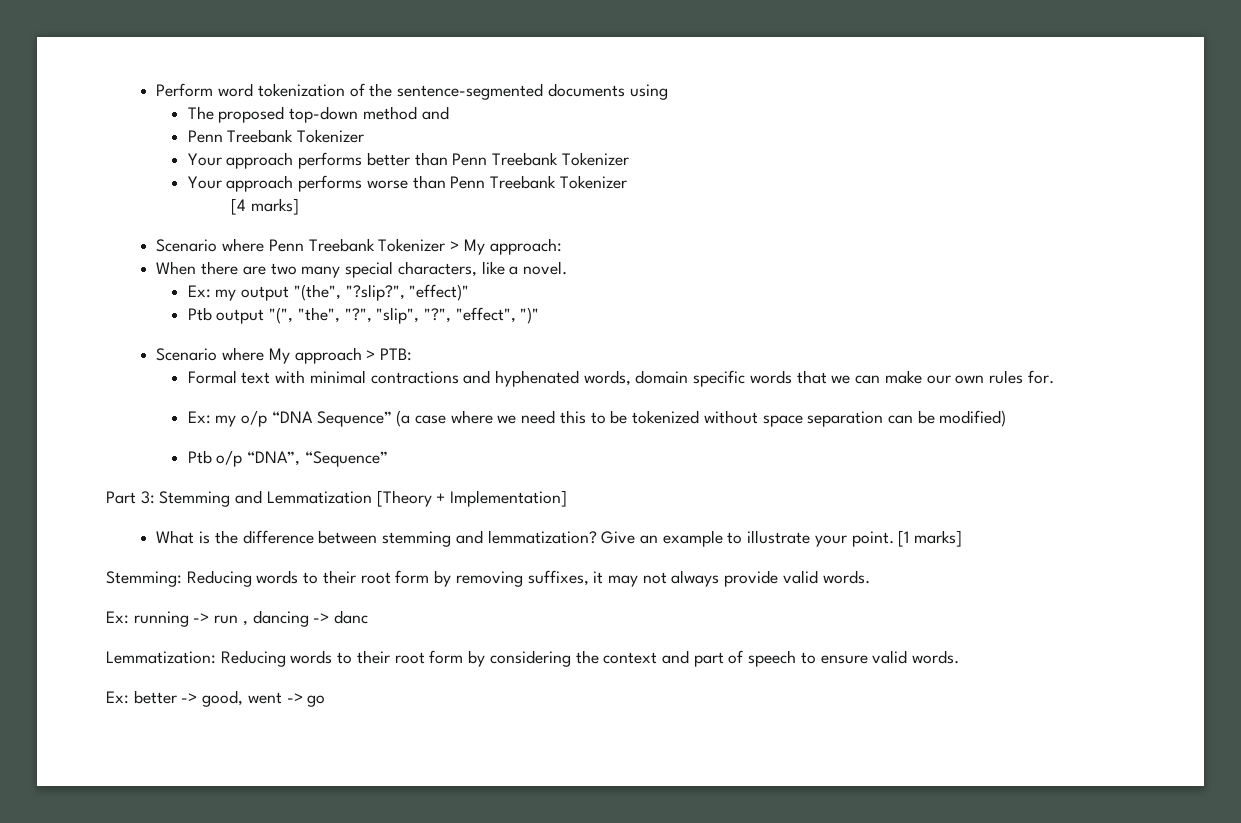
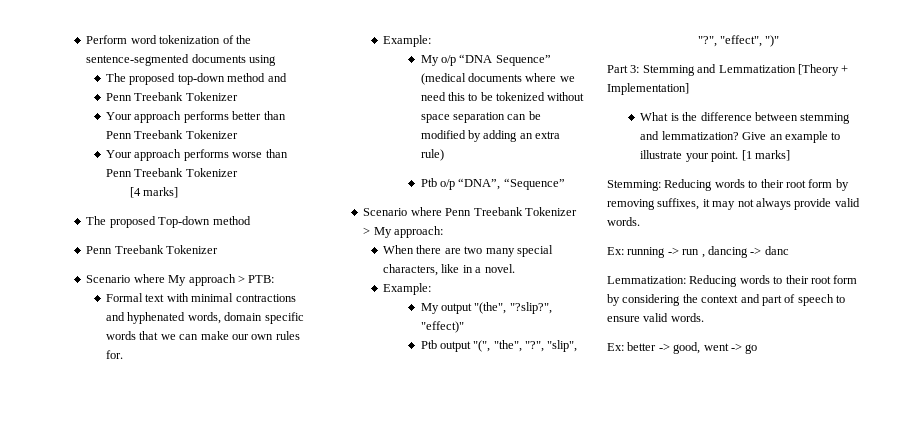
[156,238,562,255] [156,261,567,278] [187,284,470,301] [187,307,540,324] Scenario where Penn Treebank Tokenizer > My approach: // When there are two many special characters, like a novel. // Ex: my output "(the", "?slip?", "effect)" // Ptb output "(", "the", "?", "slip", "?", "effect", ")" -> [86,216,251,228] [86,245,219,254] The proposed Top-down method // Penn Treebank Tokenizer
[187,411,237,427] Ex: my -> [383,35,432,47] [420,55,439,66] Example: // My
[396,410,447,427] (a case -> [420,73,522,85] (medical documents
[939,410,1007,427] [187,450,388,467] modified) // Ptb o/p “DNA”, “Sequence” -> [420,130,561,142] [420,149,444,161] [420,178,565,190] [363,207,577,216] [363,226,444,238] [383,245,553,257] [383,264,515,276] [383,283,432,295] [420,302,552,314] [420,321,464,333] [420,340,578,352] [697,35,780,47] modified by adding an extra rule) // Ptb o/p “DNA”, “Sequence” // Scenario where Penn Treebank Tokenizer > My approach: // When there are two many special characters, like in a novel. // Example: // My output "(the", "?slip?", "effect)" // Ptb output "(", "the", "?", "slip", "?", "effect", ")"

